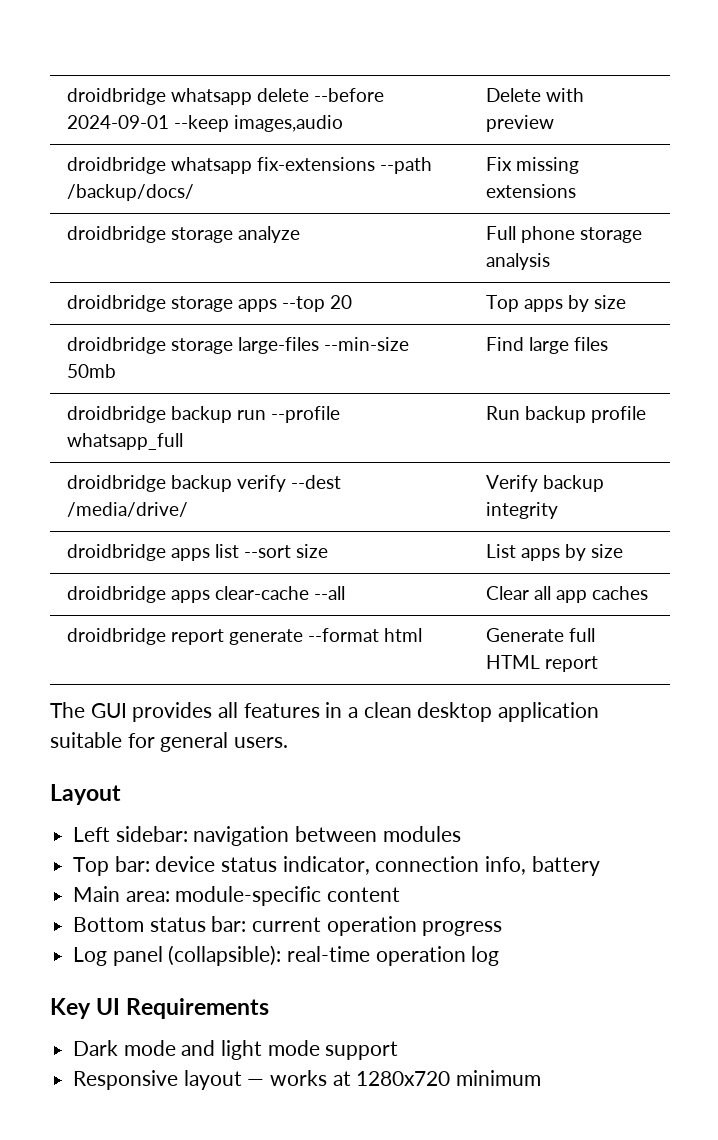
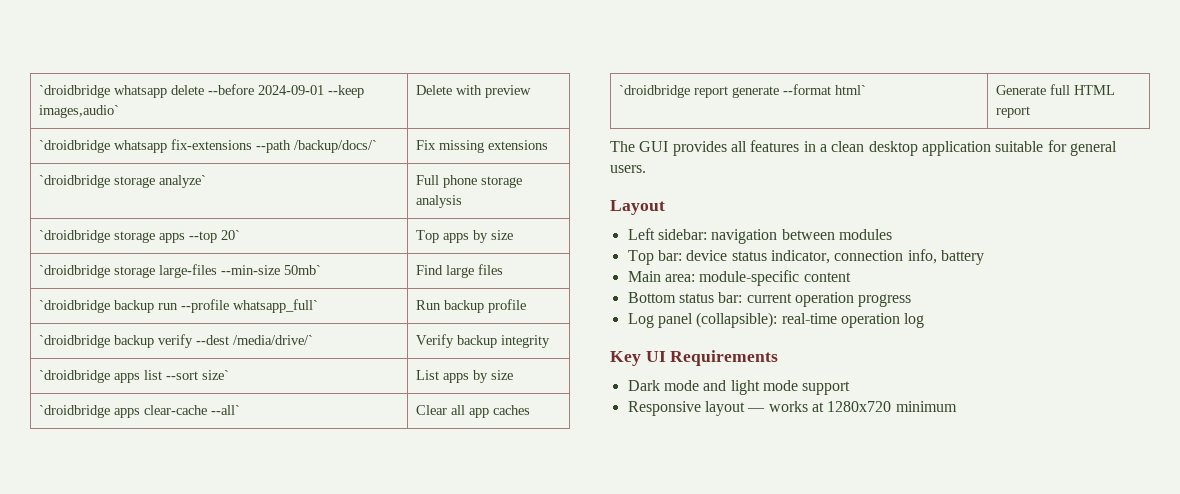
[66,88,166,105] droidbridge -> [38,85,110,98] `droidbridge
[234,115,344,132] images,audio -> [38,105,119,118] images,audio`
[66,157,166,174] droidbridge -> [38,140,110,153] `droidbridge
[66,184,194,201] /backup/docs/ -> [293,140,377,153] /backup/docs/`
[66,226,301,243] droidbridge storage analyze -> [38,175,206,188] `droidbridge storage analyze`
[66,295,166,312] droidbridge -> [38,230,110,243] `droidbridge
[330,295,353,309] 20 -> [220,230,240,240] 20`
[66,337,166,354] droidbridge -> [38,265,110,278] `droidbridge
[66,364,116,378] 50mb -> [283,265,321,275] 50mb`
[66,406,166,423] droidbridge -> [38,300,110,313] `droidbridge
[66,433,183,450] whatsapp_full -> [232,299,318,313] whatsapp_full`
[66,475,166,492] droidbridge -> [38,335,110,348] `droidbridge
[66,502,188,517] /media/drive/ -> [232,335,313,345] /media/drive/`
[66,544,166,561] droidbridge -> [38,370,110,383] `droidbridge
[296,544,329,558] size -> [201,370,229,380] size`
[66,586,166,603] droidbridge -> [38,405,110,418] `droidbridge
[314,586,346,600] --all -> [210,405,240,415] --all`
[66,628,166,645] droidbridge -> [618,85,690,98] `droidbridge
[384,628,423,642] html -> [834,85,866,95] html`

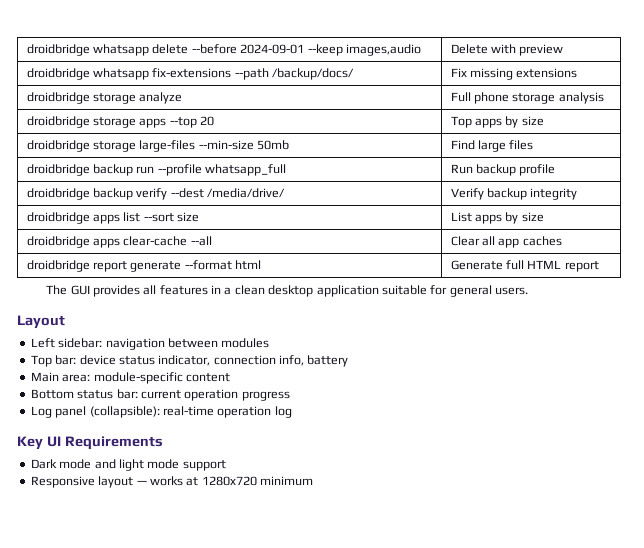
[38,85,110,98] `droidbridge -> [26,44,90,56] droidbridge
[38,105,119,118] images,audio` -> [345,44,421,56] images,audio
[38,140,110,153] `droidbridge -> [26,68,90,80] droidbridge
[293,140,377,153] /backup/docs/` -> [272,68,355,80] /backup/docs/
[38,175,206,188] `droidbridge storage analyze` -> [26,92,183,104] droidbridge storage analyze
[38,230,110,243] `droidbridge -> [26,116,90,128] droidbridge
[220,230,240,240] 20` -> [200,116,215,126] 20
[38,265,110,278] `droidbridge -> [26,140,90,152] droidbridge
[283,265,321,275] 50mb` -> [257,140,290,150] 50mb
[38,300,110,313] `droidbridge -> [26,164,90,176] droidbridge
[232,299,318,313] whatsapp_full` -> [205,164,287,176] whatsapp_full
[38,335,110,348] `droidbridge -> [26,188,90,200] droidbridge
[232,335,313,345] /media/drive/` -> [207,188,286,198] /media/drive/
[38,370,110,383] `droidbridge -> [26,212,90,224] droidbridge
[201,370,229,380] size` -> [177,212,200,222] size
[38,405,110,418] `droidbridge -> [26,236,90,248] droidbridge
[210,405,240,415] --all` -> [190,236,212,246] --all
[618,85,690,98] `droidbridge -> [26,260,90,272] droidbridge
[834,85,866,95] html` -> [235,260,262,270] html

